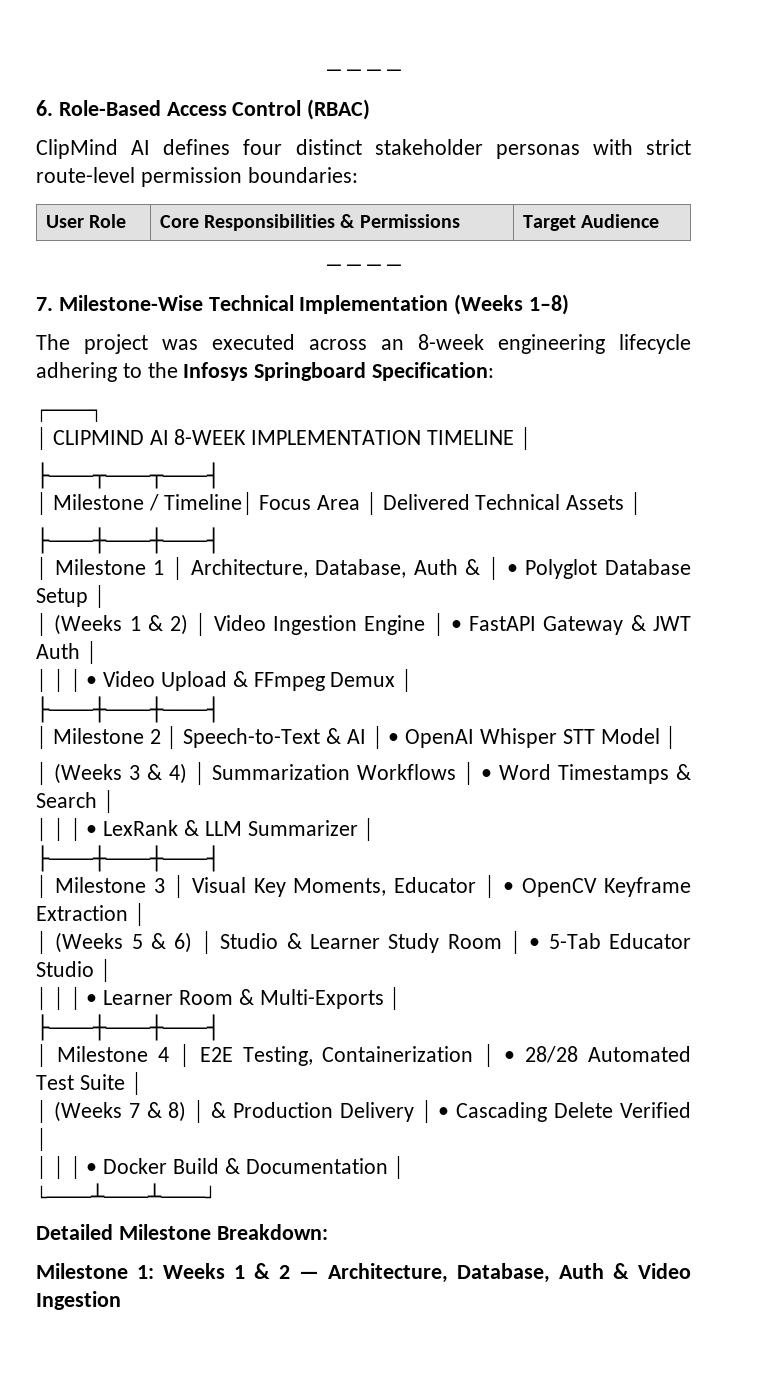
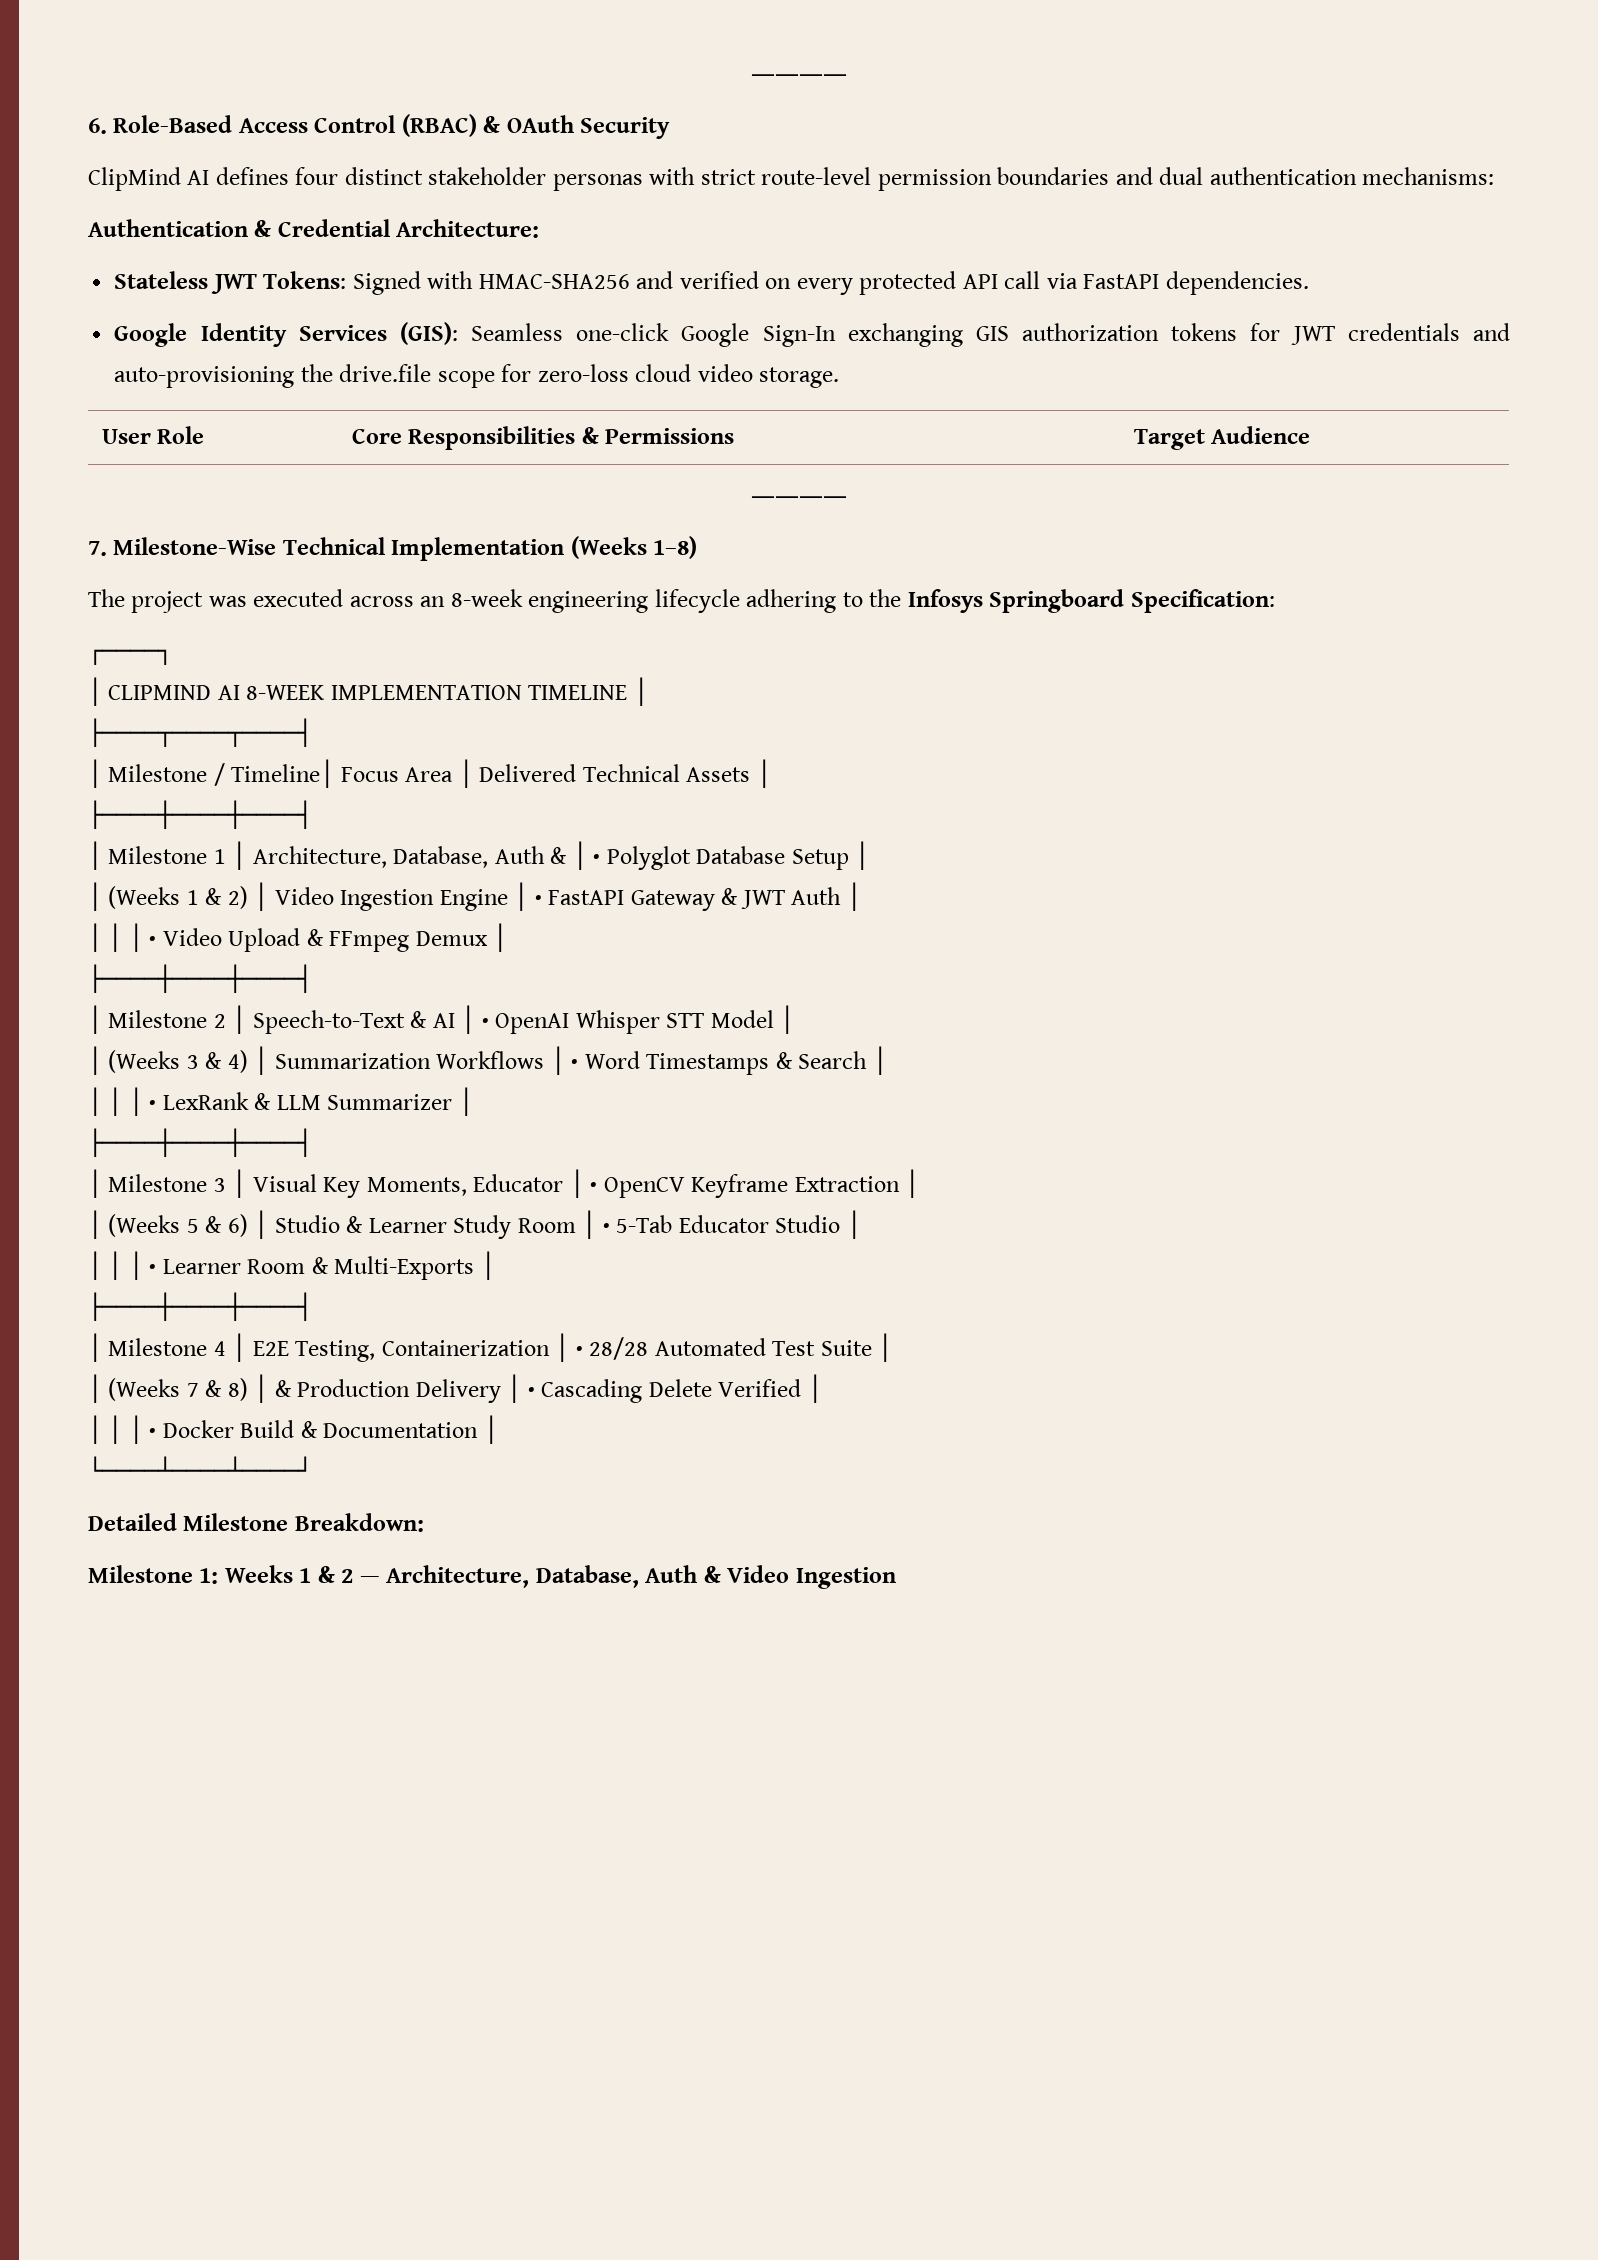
(371, 109) none -> [483,115,671,139] & OAuth Security
[247,167,358,183] boundaries: -> [997,167,1495,185] [88,219,540,238] [114,271,1309,295] [114,322,1511,347] [114,364,840,388] boundaries and dual authentication mechanisms: // Authentication & Credential Architecture: // Stateless JWT Tokens: Signed with HMAC-SHA256 and verified on every protected API call via FastAPI dependencies. // Google Identity Services (GIS): Seamless one-click Google Sign-In exchanging GIS authorization tokens for JWT credentials and auto-provisioning the drive.file scope for zero-loss cloud video storage.

